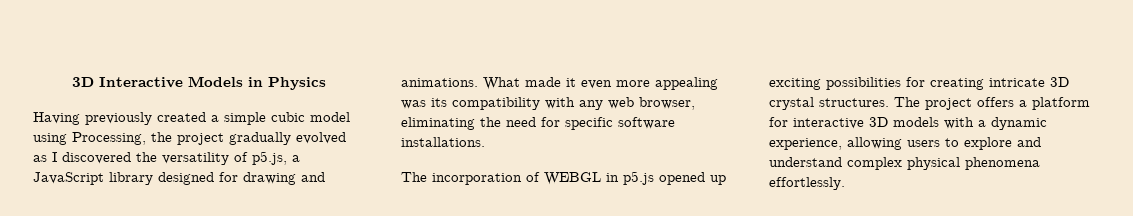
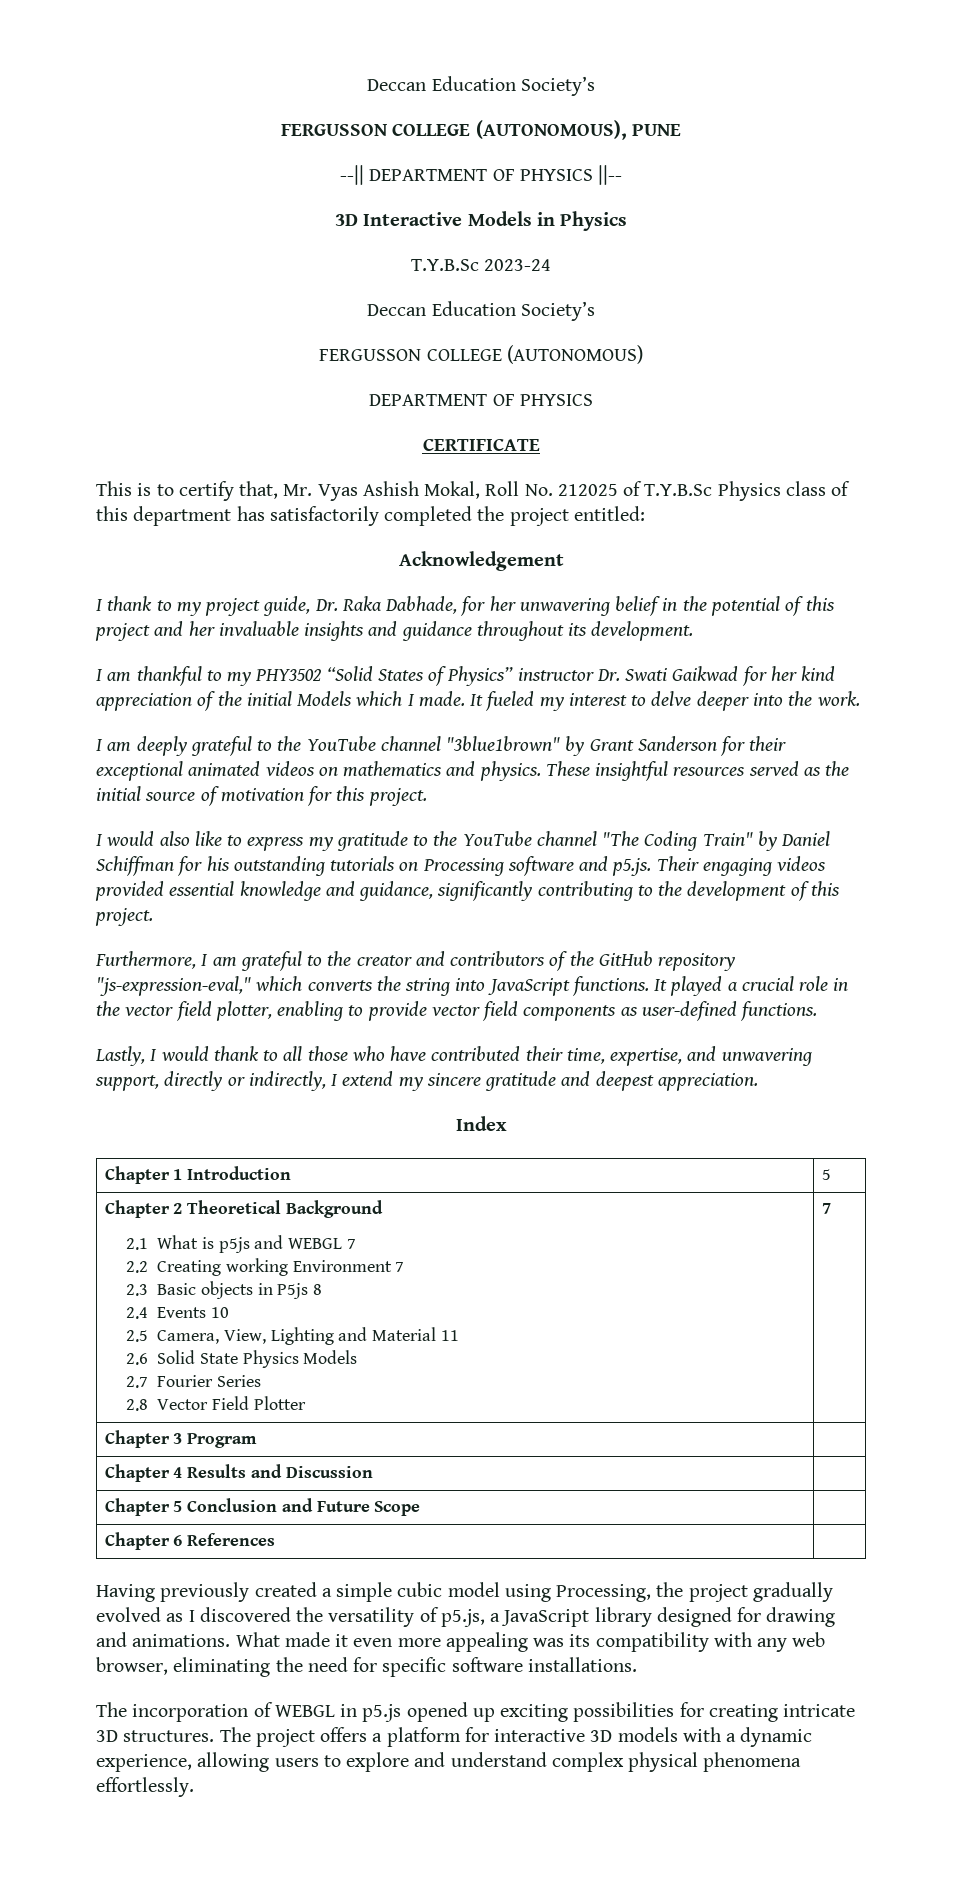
(71, 82) none -> [367,76,595,96] [281,120,681,140] [339,165,623,185] Deccan Education Society’s // FERGUSSON COLLEGE (AUTONOMOUS), PUNE // --|| DEPARTMENT OF PHYSICS ||-- //
(326, 83) none -> [410,259,552,271] [367,301,595,321] [319,345,643,364] [369,394,593,406] [422,438,540,451] [96,481,851,501] [96,506,645,526] [398,551,564,571] [96,596,835,616] [95,621,694,641] [96,666,836,686] [96,691,860,711] [96,736,787,756] [96,761,850,781] [96,786,427,806] [96,831,831,851] [96,856,827,876] [95,881,840,901] [95,908,153,926] [95,951,736,971] [96,976,849,996] [96,1001,818,1021] [95,1046,812,1066] [95,1071,758,1091] [455,1116,507,1131] [104,1166,292,1184] [821,1169,831,1180] [104,1200,383,1218] [126,1235,356,1253] [126,1258,405,1276] [126,1281,323,1299] [126,1307,229,1319] [126,1327,459,1345] [126,1350,358,1368] [126,1375,261,1388] [126,1396,306,1411] [821,1203,831,1214] [104,1430,258,1448] [104,1464,373,1482] [104,1498,421,1516] [104,1532,276,1550] // T.Y.B.Sc 2023-24 // Deccan Education Society’s // FERGUSSON COLLEGE (AUTONOMOUS) // DEPARTMENT OF PHYSICS // CERTIFICATE // This is to certify that, Mr. Vyas Ashish Mokal, Roll No. 212025 of T.Y.B.Sc Physics class of this department has satisfactorily completed the project entitled: // Acknowledgement // I thank to my project guide, Dr. Raka Dabhade, for her unwavering belief in the potential of this project and her invaluable insights and guidance throughout its development. // I am thankful to my PHY3502 “Solid States of Physics” instructor Dr. Swati Gaikwad for her kind appreciation of the initial Models which I made. It fueled my interest to delve deeper into the work. // I am deeply grateful to the YouTube channel "3blue1brown" by Grant Sanderson for their exceptional animated videos on mathematics and physics. These insightful resources served as the initial source of motivation for this project. // I would also like to express my gratitude to the YouTube channel "The Coding Train" by Daniel Schiffman for his outstanding tutorials on Processing software and p5.js. Their engaging videos provided essential knowledge and guidance, significantly contributing to the development of this project. // Furthermore, I am grateful to the creator and contributors of the GitHub repository "js-expression-eval," which converts the string into JavaScript functions. It played a crucial role in the vector field plotter, enabling to provide vector field components as user-defined functions. // Lastly, I would thank to all those who have contributed their time, expertise, and unwavering support, directly or indirectly, I extend my sincere gratitude and deepest appreciation. // Index // Chapter 1 Introduction | 5 // Chapter 2 Theoretical Background // 2.1 What is p5js and WEBGL 7 // 2.2 Creating working Environment 7 // 2.3 Basic objects in P5js 8 // 2.4 Events 10 // 2.5 Camera, View, Lighting and Material 11 // 2.6 Solid State Physics Models // 2.7 Fourier Series // 2.8 Vector Field Plotter | 7 // Chapter 3 Program | // Chapter 4 Results and Discussion | // Chapter 5 Conclusion and Future Scope | // Chapter 6 References |
[769,97,814,110] crystal -> (118, 1736) none

